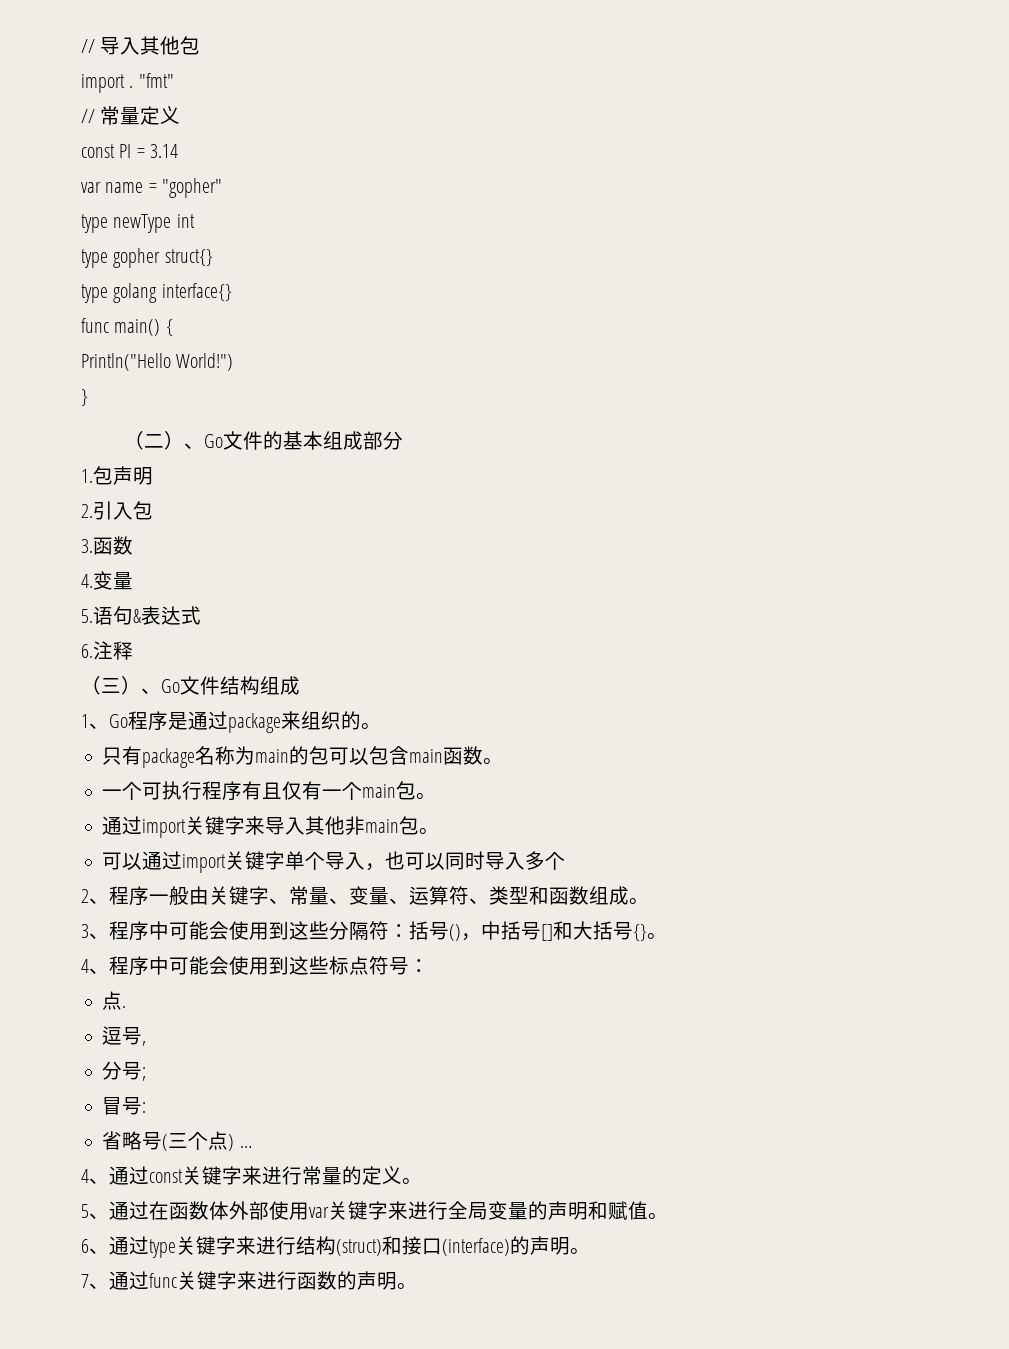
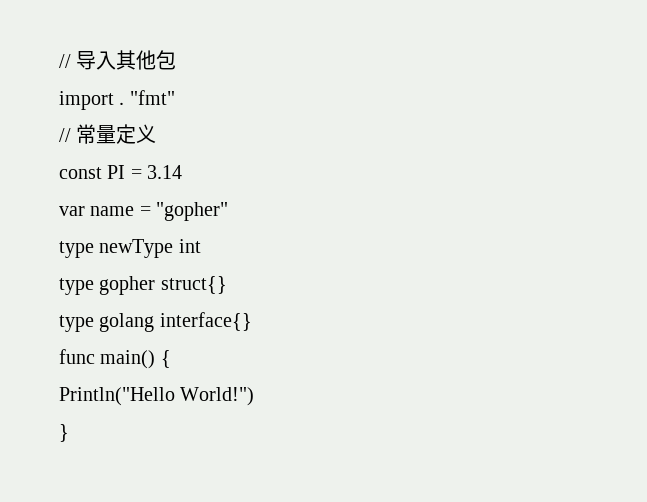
[123,431,403,450] [81,466,153,485] [81,501,153,520] [81,536,133,555] [81,571,133,590] [81,606,201,625] [81,641,133,660] [81,676,300,695] [81,711,381,733] [102,746,504,768] [102,781,437,801] [102,816,440,838] [102,851,566,873] [81,886,649,906] [81,921,667,941] [81,956,429,976] [102,991,127,1010] [102,1026,147,1046] [102,1061,147,1081] [102,1097,147,1115] [102,1131,252,1151] [81,1166,422,1185] [81,1201,668,1220] [81,1236,590,1258] [81,1271,417,1290] // （二）、Go文件的基本组成部分 // 1.包声明 // 2.引入包 // 3.函数 // 4.变量 // 5.语句&表达式 // 6.注释 // （三）、Go文件结构组成 // 1、Go程序是通过package来组织的。 // 只有package名称为main的包可以包含main函数。 // 一个可执行程序有且仅有一个main包。 // 通过import关键字来导入其他非main包。 // 可以通过import关键字单个导入，也可以同时导入多个 // 2、程序一般由关键字、常量、变量、运算符、类型和函数组成。 // 3、程序中可能会使用到这些分隔符：括号()，中括号[]和大括号{}。 // 4、程序中可能会使用到这些标点符号： // 点. // 逗号, // 分号; // 冒号: // 省略号(三个点) … // 4、通过const关键字来进行常量的定义。 // 5、通过在函数体外部使用var关键字来进行全局变量的声明和赋值。 // 6、通过type关键字来进行结构(struct)和接口(interface)的声明。 // 7、通过func关键字来进行函数的声明。 -> (69, 433) none

